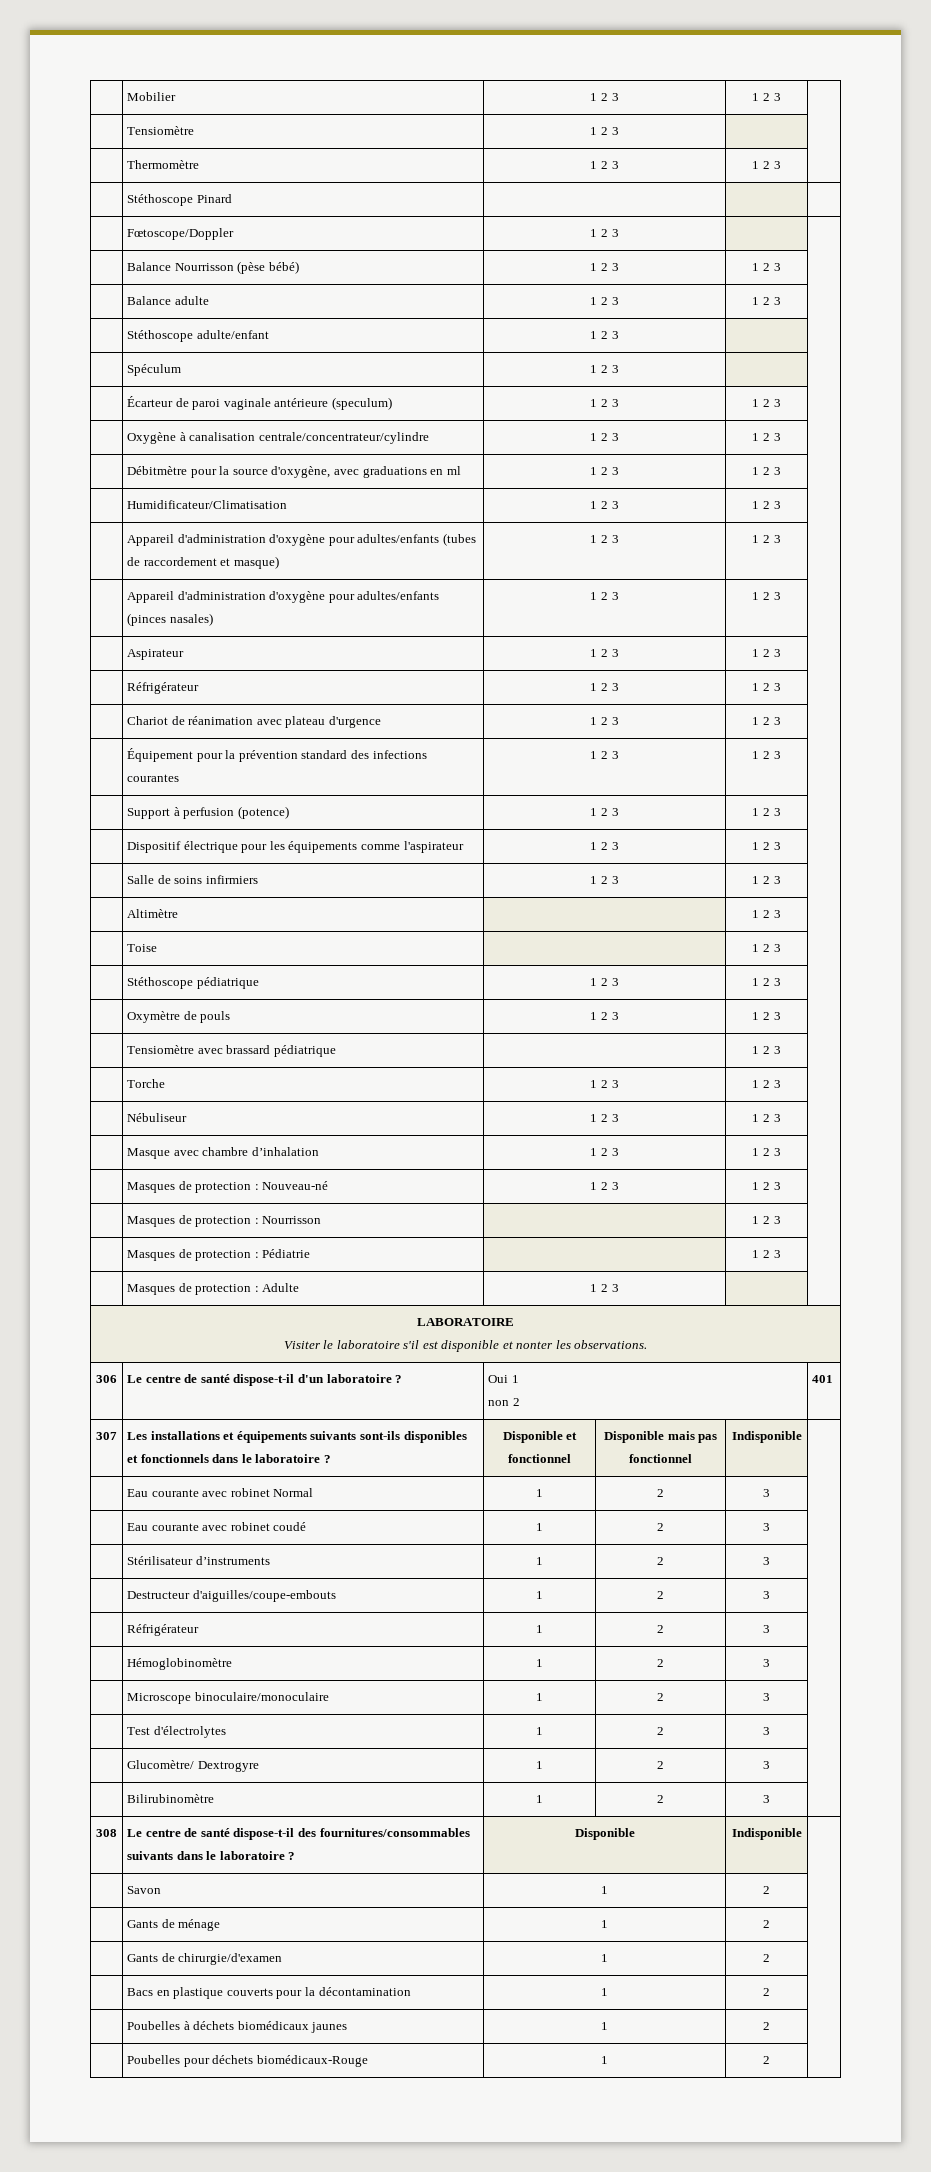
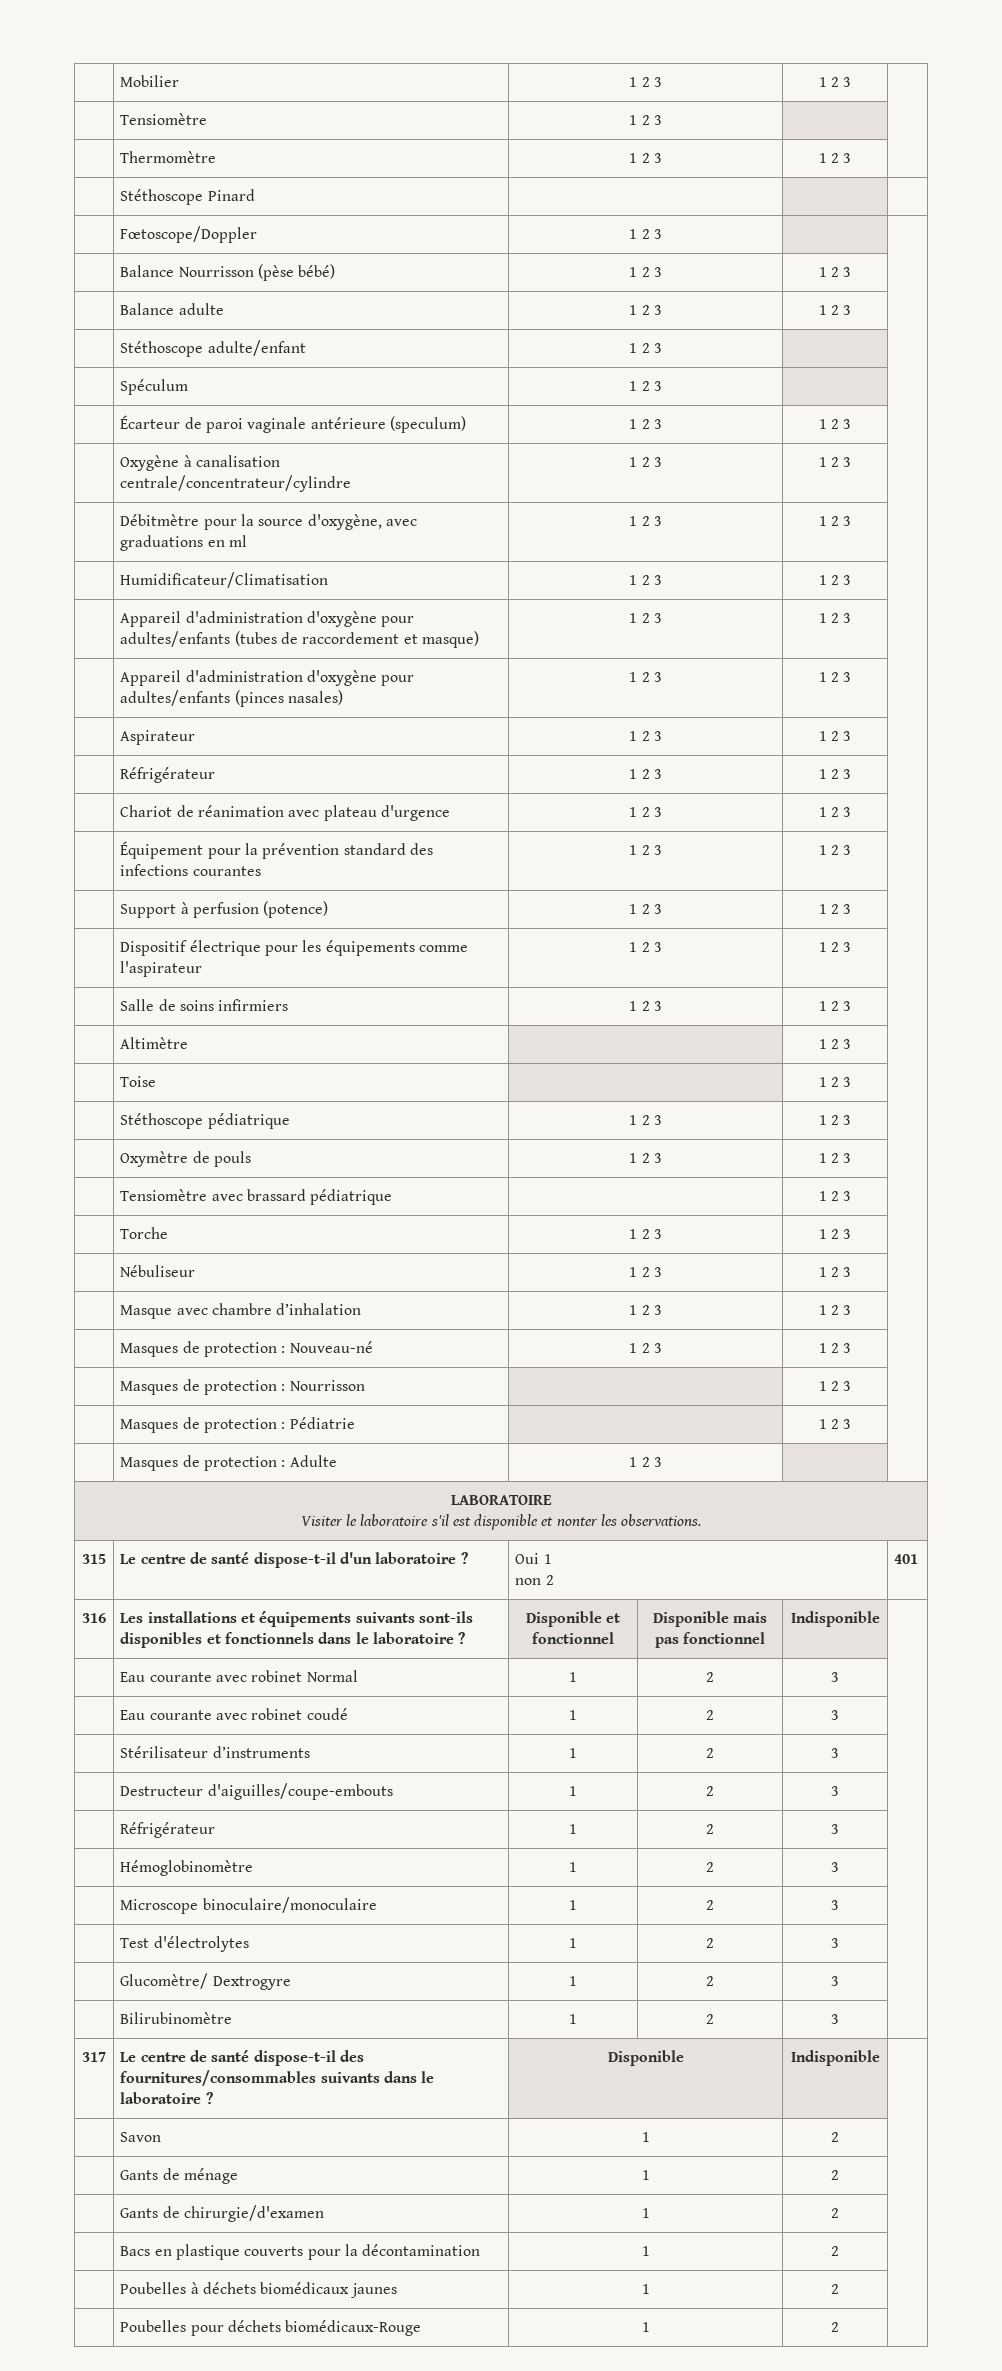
[96,1375,117,1383] 306 -> [82,1554,106,1564] 315
[96,1432,117,1440] 307 -> [82,1613,106,1623] 316
[96,1829,117,1837] 308 -> [82,2052,106,2062] 317

